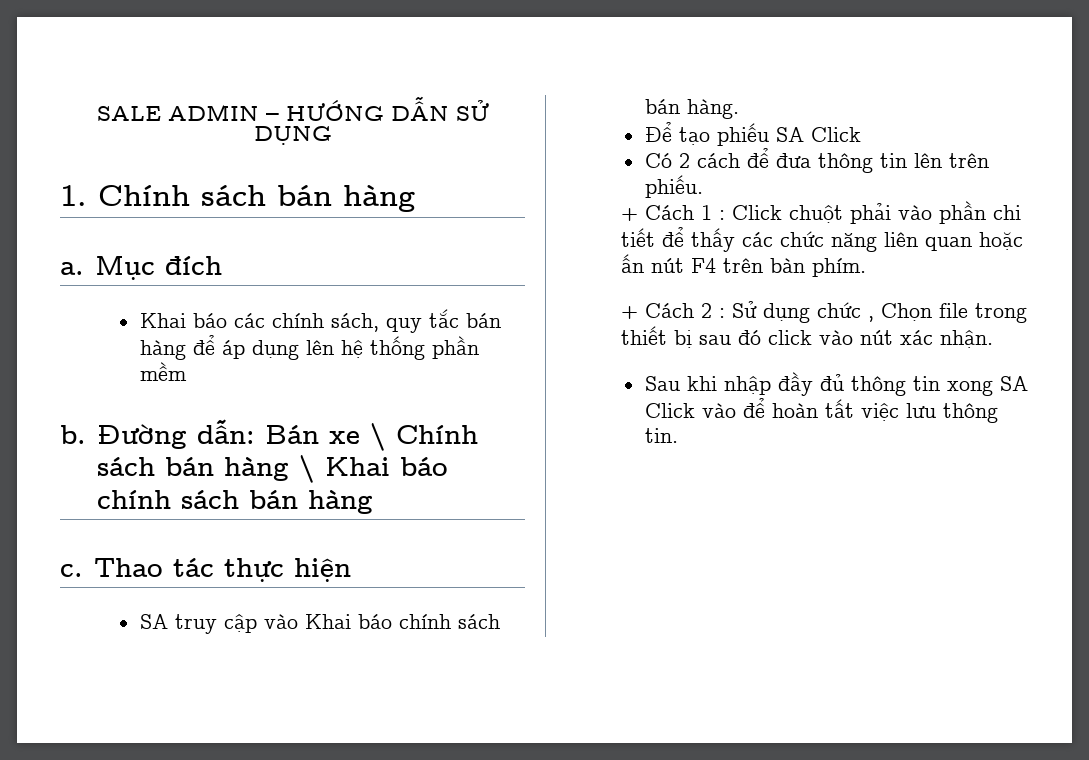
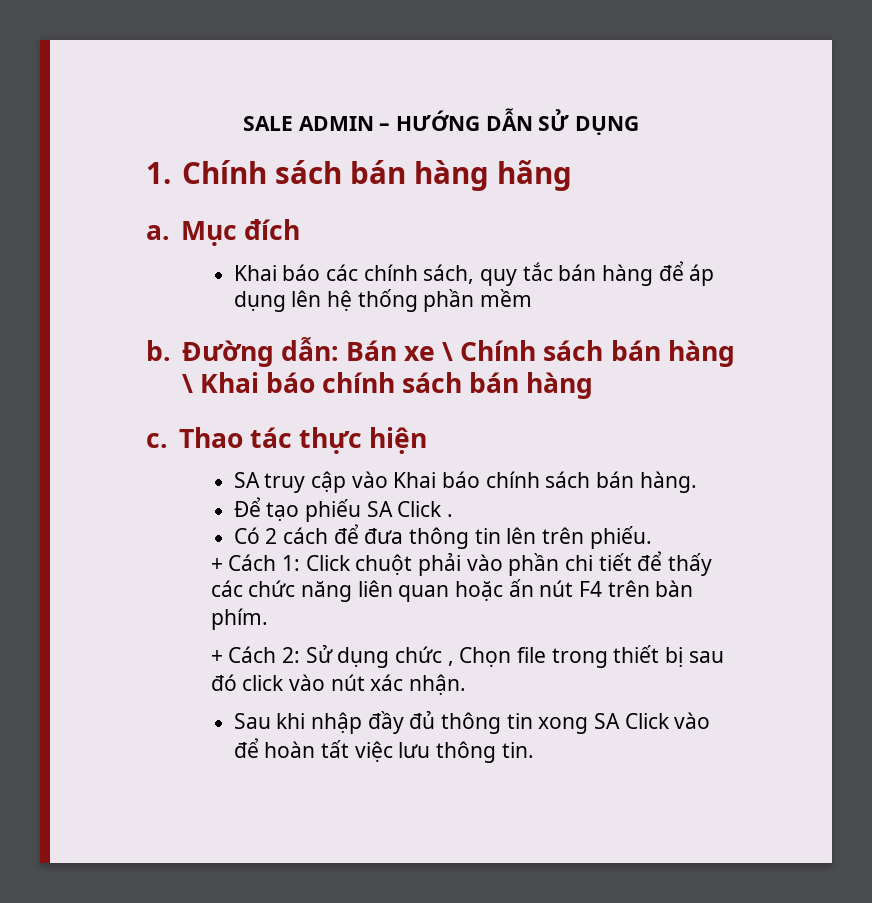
(415, 198) none -> [496,160,572,191] hãng
(861, 134) none -> [447,514,454,517] .
[701,205,726,220] 1 : -> [281,555,300,571] 1:
[701,303,726,318] 2 : -> [281,647,300,663] 2:

